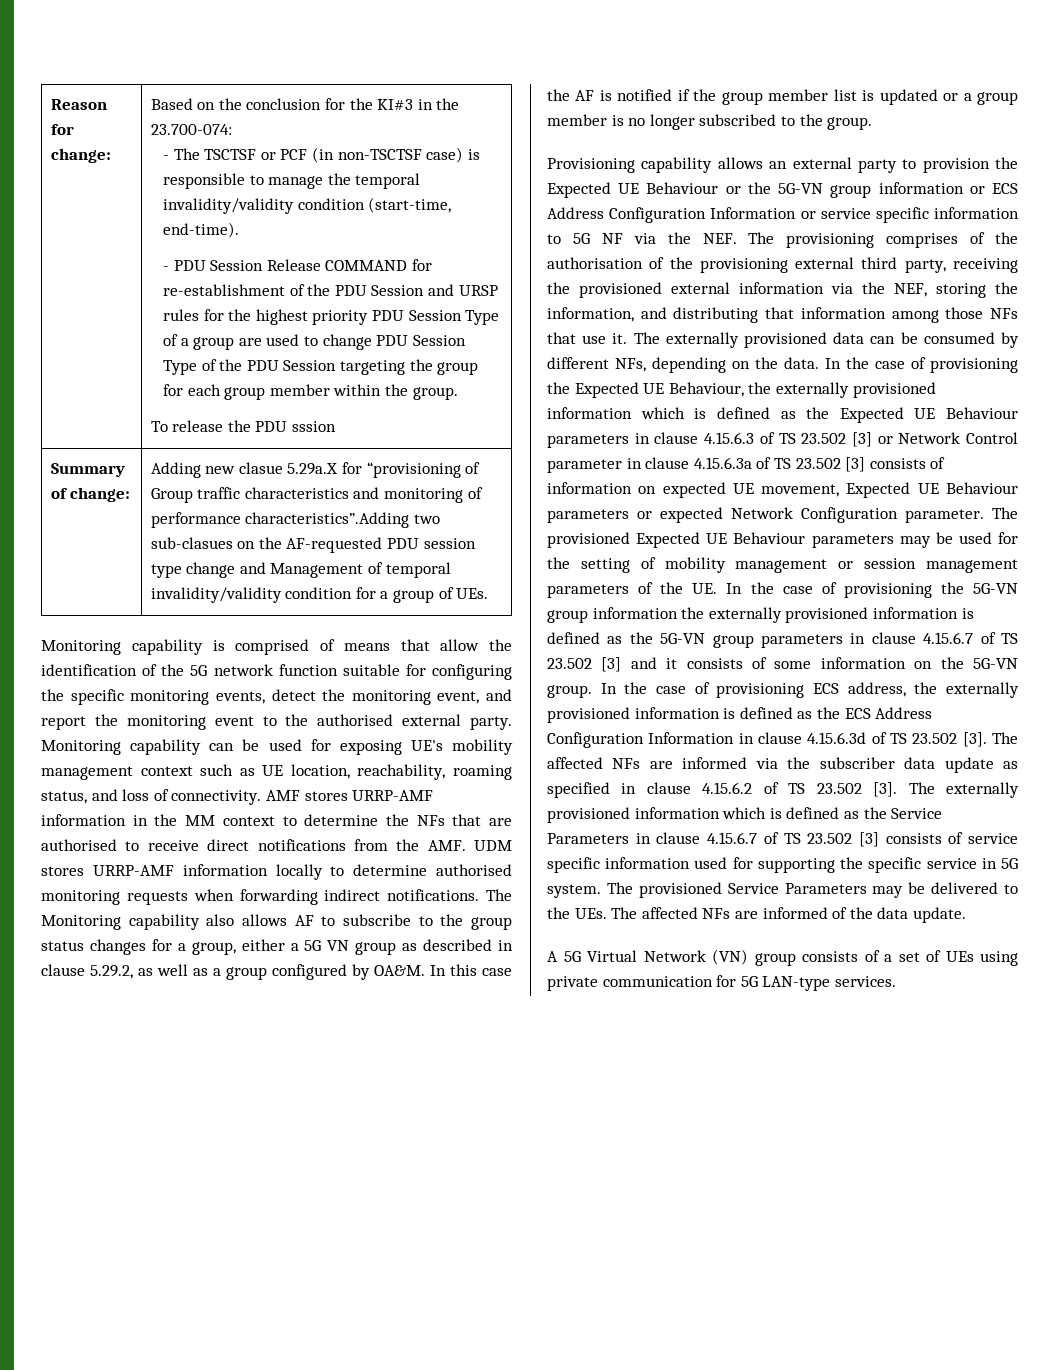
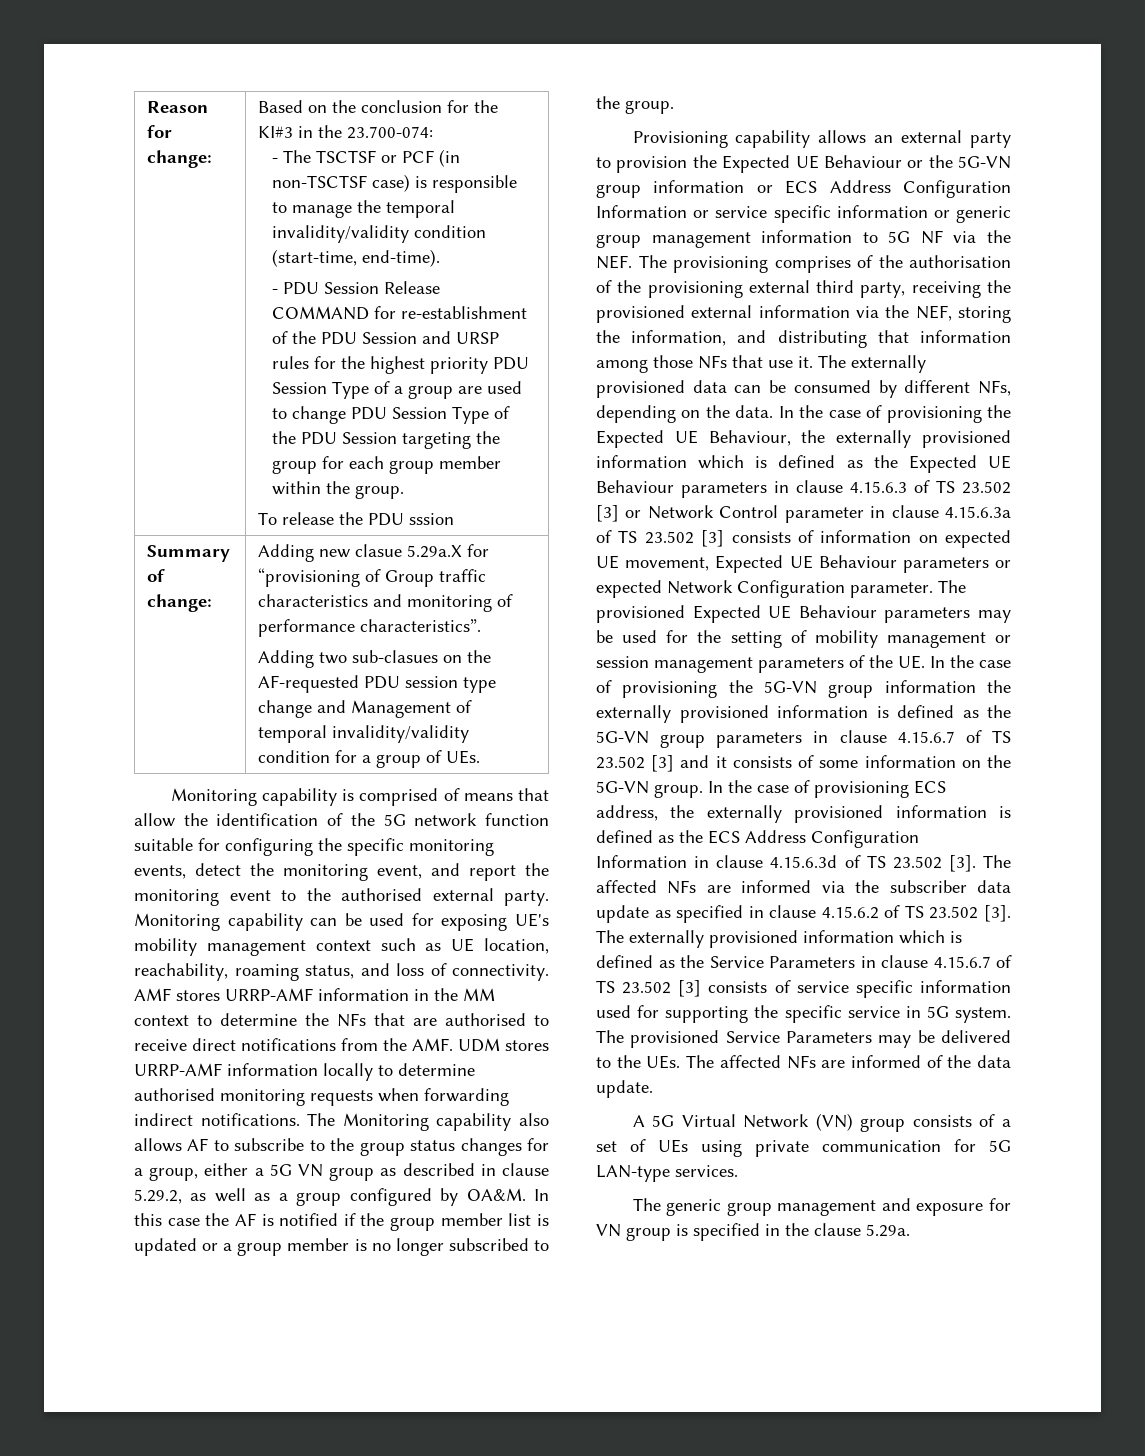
[245,512,410,528] characteristics”.Adding -> [360,619,482,632] [258,650,315,668] characteristics”. // Adding
(1019, 213) none -> [933,206,1011,223] [596,230,853,248] or generic group management information
(896, 981) none -> [632,1198,1011,1216] [596,1223,910,1241] // The generic group management and exposure for VN group is specified in the clause 5.29a.

